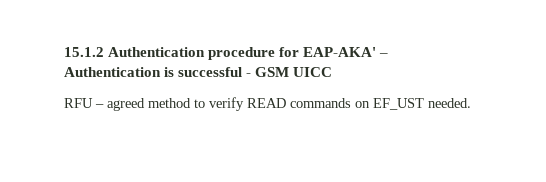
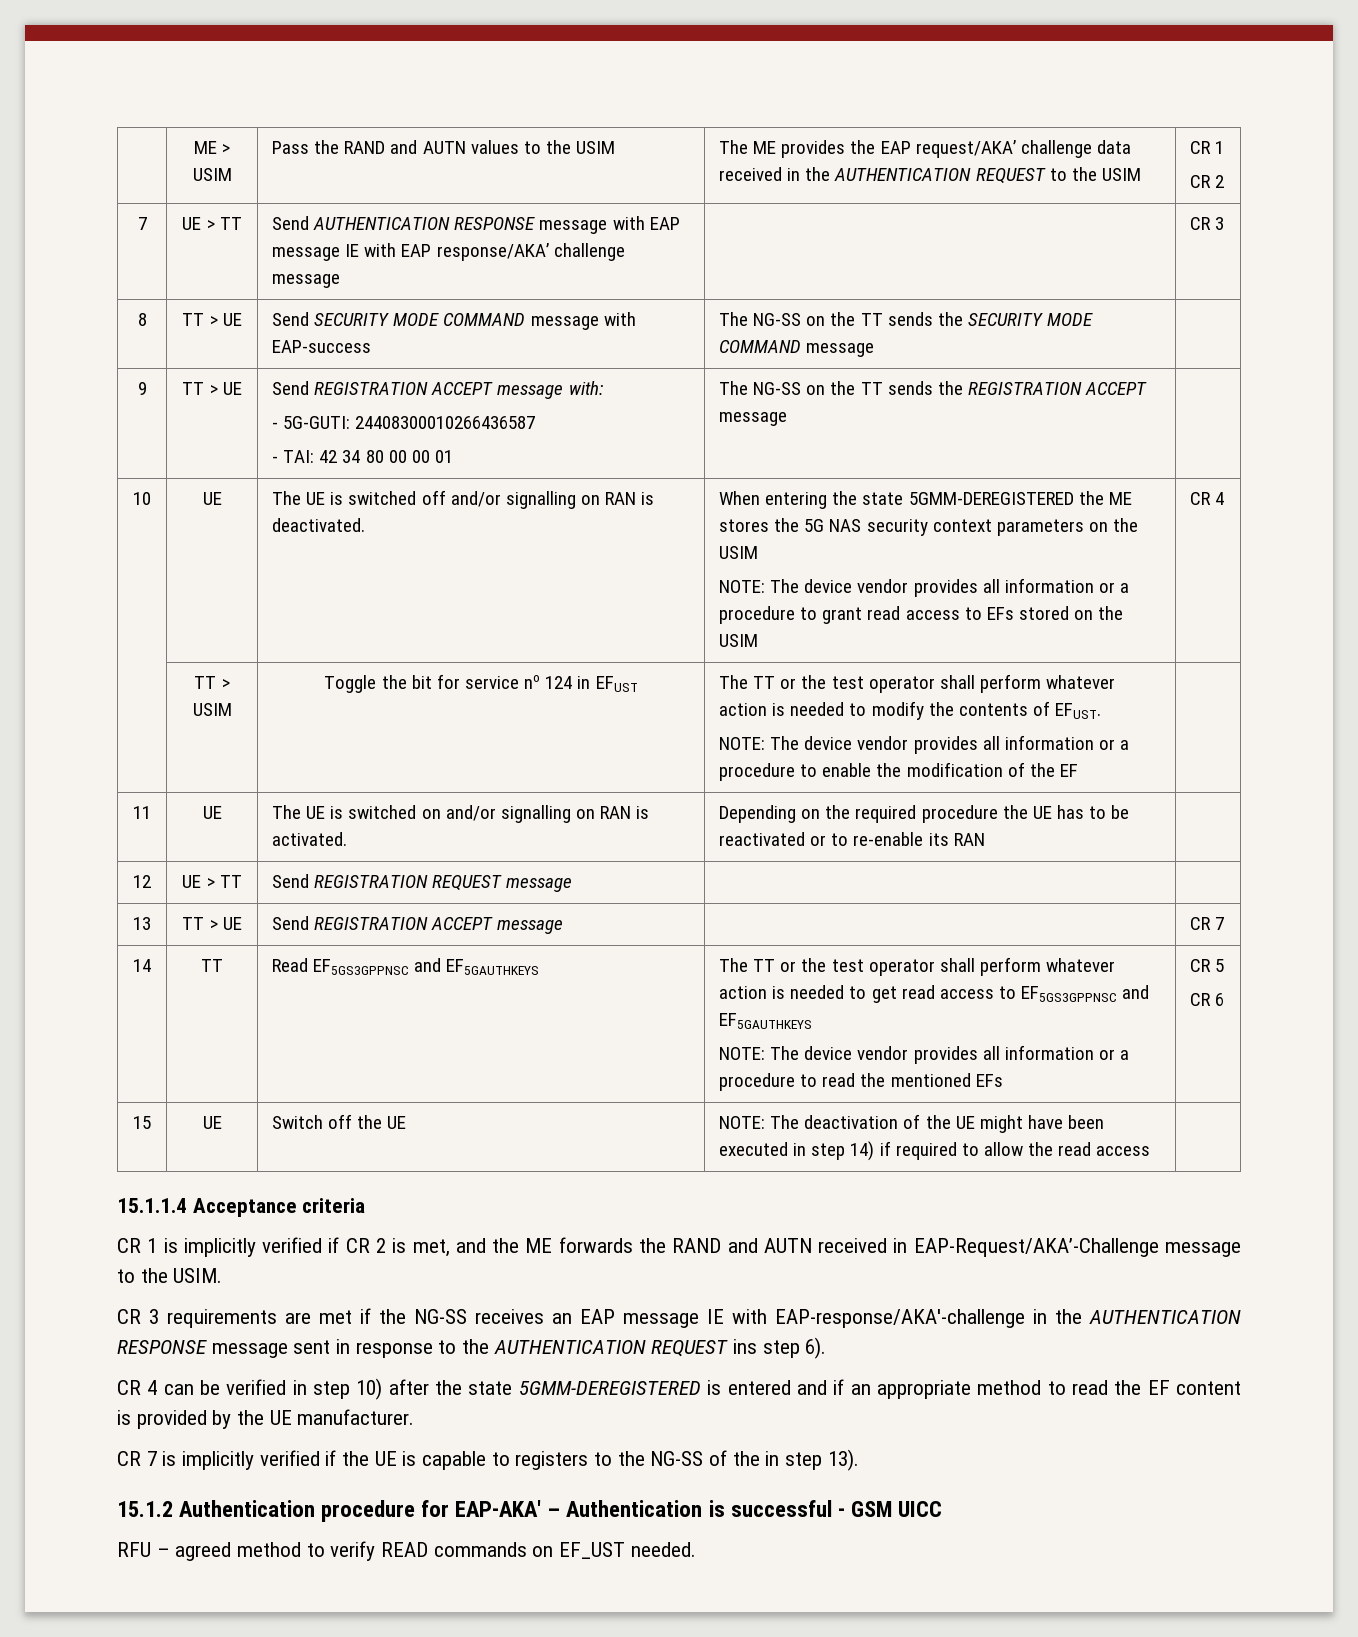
(64, 52) none -> [193,141,231,154] [192,168,232,181] [272,140,616,154] [719,140,1131,158] [719,167,1141,184] [1190,141,1225,154] [1190,175,1225,188] [137,217,147,230] [182,217,242,230] [272,216,680,234] [272,243,625,261] [272,274,341,288] [1190,217,1225,230] [137,313,147,326] [182,313,242,326] [272,312,636,330] [272,340,372,353] [719,312,1094,326] [719,340,875,357] [137,382,147,395] [182,382,242,395] [272,381,603,399] [272,416,536,429] [272,450,453,463] [719,381,1148,395] [719,412,788,426] [133,492,151,505] [202,492,222,505] [272,490,655,509] [272,518,366,532] [719,491,1132,509] [719,518,1139,536] [719,546,759,559] [719,578,1130,597] [719,606,1124,624] [719,634,759,647] [1190,492,1225,505] [194,676,230,689] [192,703,232,716] [324,674,638,693] [719,674,1116,693] [719,701,1102,720] [719,735,1130,754] [719,762,1078,781] [133,806,151,819] [202,806,222,819] [272,805,650,823] [272,832,348,846] [719,805,1130,823] [719,832,985,846] [133,875,151,888] [182,875,242,888] [272,874,573,892] [133,917,151,930] [182,917,242,930] [272,916,564,934] [1190,917,1225,930] [133,959,151,972] [201,959,223,972] [272,958,540,975] [719,957,1116,976] [719,985,1150,1003] [719,1013,813,1029] [719,1045,1130,1064] [719,1073,1003,1091] [1190,959,1225,972] [1190,993,1225,1006] [133,1116,151,1129] [202,1116,222,1129] [272,1114,407,1129] [719,1114,1105,1133] [719,1141,1151,1161] [117,1198,366,1217] [117,1237,1242,1257] [117,1268,223,1283] [117,1308,1241,1328] [117,1337,827,1359] [117,1378,1241,1400] [117,1409,415,1429] [117,1449,859,1471] | ME > USIM | Pass the RAND and AUTN values to the USIM | The ME provides the EAP request/AKA’ challenge data received in the AUTHENTICATION REQUEST to the USIM | CR 1 // CR 2 // 7 | UE > TT | Send AUTHENTICATION RESPONSE message with EAP message IE with EAP response/AKA’ challenge message | | CR 3 // 8 | TT > UE | Send SECURITY MODE COMMAND message with EAP-success | The NG-SS on the TT sends the SECURITY MODE COMMAND message | // 9 | TT > UE | Send REGISTRATION ACCEPT message with: // - 5G-GUTI: 24408300010266436587 // - TAI: 42 34 80 00 00 01 | The NG-SS on the TT sends the REGISTRATION ACCEPT message | // 10 | UE | The UE is switched off and/or signalling on RAN is deactivated. | When entering the state 5GMM-DEREGISTERED the ME stores the 5G NAS security context parameters on the USIM // NOTE: The device vendor provides all information or a procedure to grant read access to EFs stored on the USIM | CR 4 // | TT > USIM | Toggle the bit for service no 124 in EFUST | The TT or the test operator shall perform whatever action is needed to modify the contents of EFUST. // NOTE: The device vendor provides all information or a procedure to enable the modification of the EF | // 11 | UE | The UE is switched on and/or signalling on RAN is activated. | Depending on the required procedure the UE has to be reactivated or to re-enable its RAN | // 12 | UE > TT | Send REGISTRATION REQUEST message | | // 13 | TT > UE | Send REGISTRATION ACCEPT message | | CR 7 // 14 | TT | Read EF5GS3GPPNSC and EF5GAUTHKEYS | The TT or the test operator shall perform whatever action is needed to get read access to EF5GS3GPPNSC and EF5GAUTHKEYS // NOTE: The device vendor provides all information or a procedure to read the mentioned EFs | CR 5 // CR 6 // 15 | UE | Switch off the UE | NOTE: The deactivation of the UE might have been executed in step 14) if required to allow the read access | // 15.1.1.4 Acceptance criteria // CR 1 is implicitly verified if CR 2 is met, and the ME forwards the RAND and AUTN received in EAP-Request/AKA’-Challenge message to the USIM. // CR 3 requirements are met if the NG-SS receives an EAP message IE with EAP-response/AKA'-challenge in the AUTHENTICATION RESPONSE message sent in response to the AUTHENTICATION REQUEST ins step 6). // CR 4 can be verified in step 10) after the state 5GMM-DEREGISTERED is entered and if an appropriate method to read the EF content is provided by the UE manufacturer. // CR 7 is implicitly verified if the UE is capable to registers to the NG-SS of the in step 13). //

